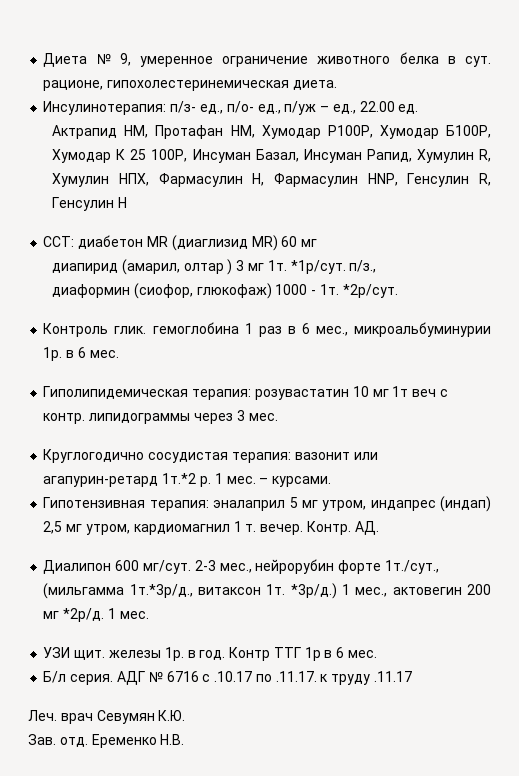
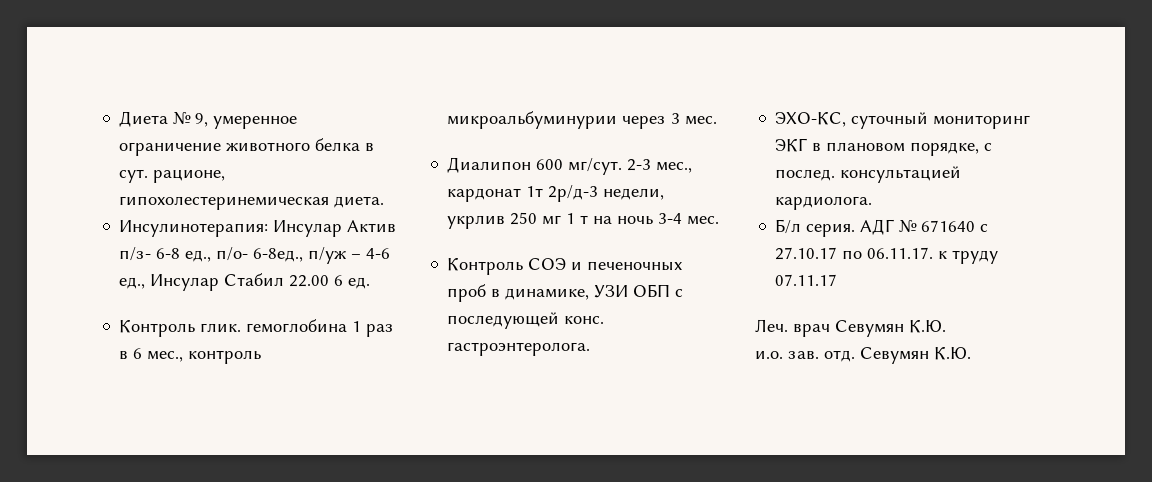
[170,101,197,113] п/з- -> [273,220,397,237] [119,247,181,261] Инсулар Актив п/з- 6-8
[257,104,281,114] ед., -> [253,248,304,262] 6-8ед.,
[332,101,419,114] [52,125,491,139] [52,149,491,163] [52,173,491,187] [52,197,127,211] [43,235,318,251] [52,259,377,275] [52,283,398,299] ед., 22.00 ед. // Актрапид НМ, Протафан НМ, Хумодар Р100Р, Хумодар Б100Р, Хумодар К 25 100Р, Инсуман Базал, Инсуман Рапид, Хумулин R, Хумулин НПХ, Фармасулин Н, Фармасулин НNР, Генсулин R, Генсулин Н // ССТ: диабетон МR (диаглизид МR) 60 мг // диапирид (амарил, олтар ) 3 мг 1т. *1р/сут. п/з., // диаформин (сиофор, глюкофаж) 1000 - 1т. *2р/сут. -> [366,248,391,259] [119,273,371,291] 4-6 ед., Инсулар Стабил 22.00 6 ед.
[353,322,491,337] [43,347,119,361] [43,386,448,400] [43,410,278,424] [43,449,378,463] [43,473,332,487] [43,496,491,512] [43,521,379,535] микроальбуминурии 1р. в 6 мес. // Гиполипидемическая терапия: розувастатин 10 мг 1т веч с контр. липидограммы через 3 мес. // Круглогодично сосудистая терапия: вазонит или агапурин-ретард 1т.*2 р. 1 мес. – курсами. // Гипотензивная терапия: эналаприл 5 мг утром, индапрес (индап) 2,5 мг утром, кардиомагнил 1 т. вечер. Контр. АД. -> [188,350,262,364] [447,111,718,129] контроль микроальбуминурии через 3 мес.
[255,559,439,574] [43,583,491,599] [43,608,149,622] [43,647,377,661] нейрорубин форте 1т./сут., (мильгамма 1т.*3р/д., витаксон 1т. *3р/д.) 1 мес., актовегин 200 мг *2р/д. 1 мес. // УЗИ щит. железы 1р. в год. Контр ТТГ 1р в 6 мес. -> [447,185,665,202] [447,212,720,229] [447,258,683,275] [447,284,684,302] [447,312,605,329] [447,342,591,356] [775,112,1031,129] [775,138,993,156] [775,166,962,183] [775,196,873,210] кардонат 1т 2р/д-3 недели, укрлив 250 мг 1 т на ночь 3-4 мес. // Контроль СОЭ и печеночных проб в динамике, УЗИ ОБП с последующей конс. гастроэнтеролога. // ЭХО-КС, суточный мониторинг ЭКГ в плановом порядке, с послед. консультацией кардиолога.
[166,671,317,682] 6716 с .10.17 по .11.17. -> [921,220,989,232] [775,247,934,260] 671640 с 27.10.17 по 06.11.17.
[373,671,412,682] .11.17 -> [775,274,838,286] 07.11.17
[28,734,185,748] Зав. отд. Еременко Н.В. -> [755,347,971,364] и.о. зав. отд. Севумян К.Ю.

